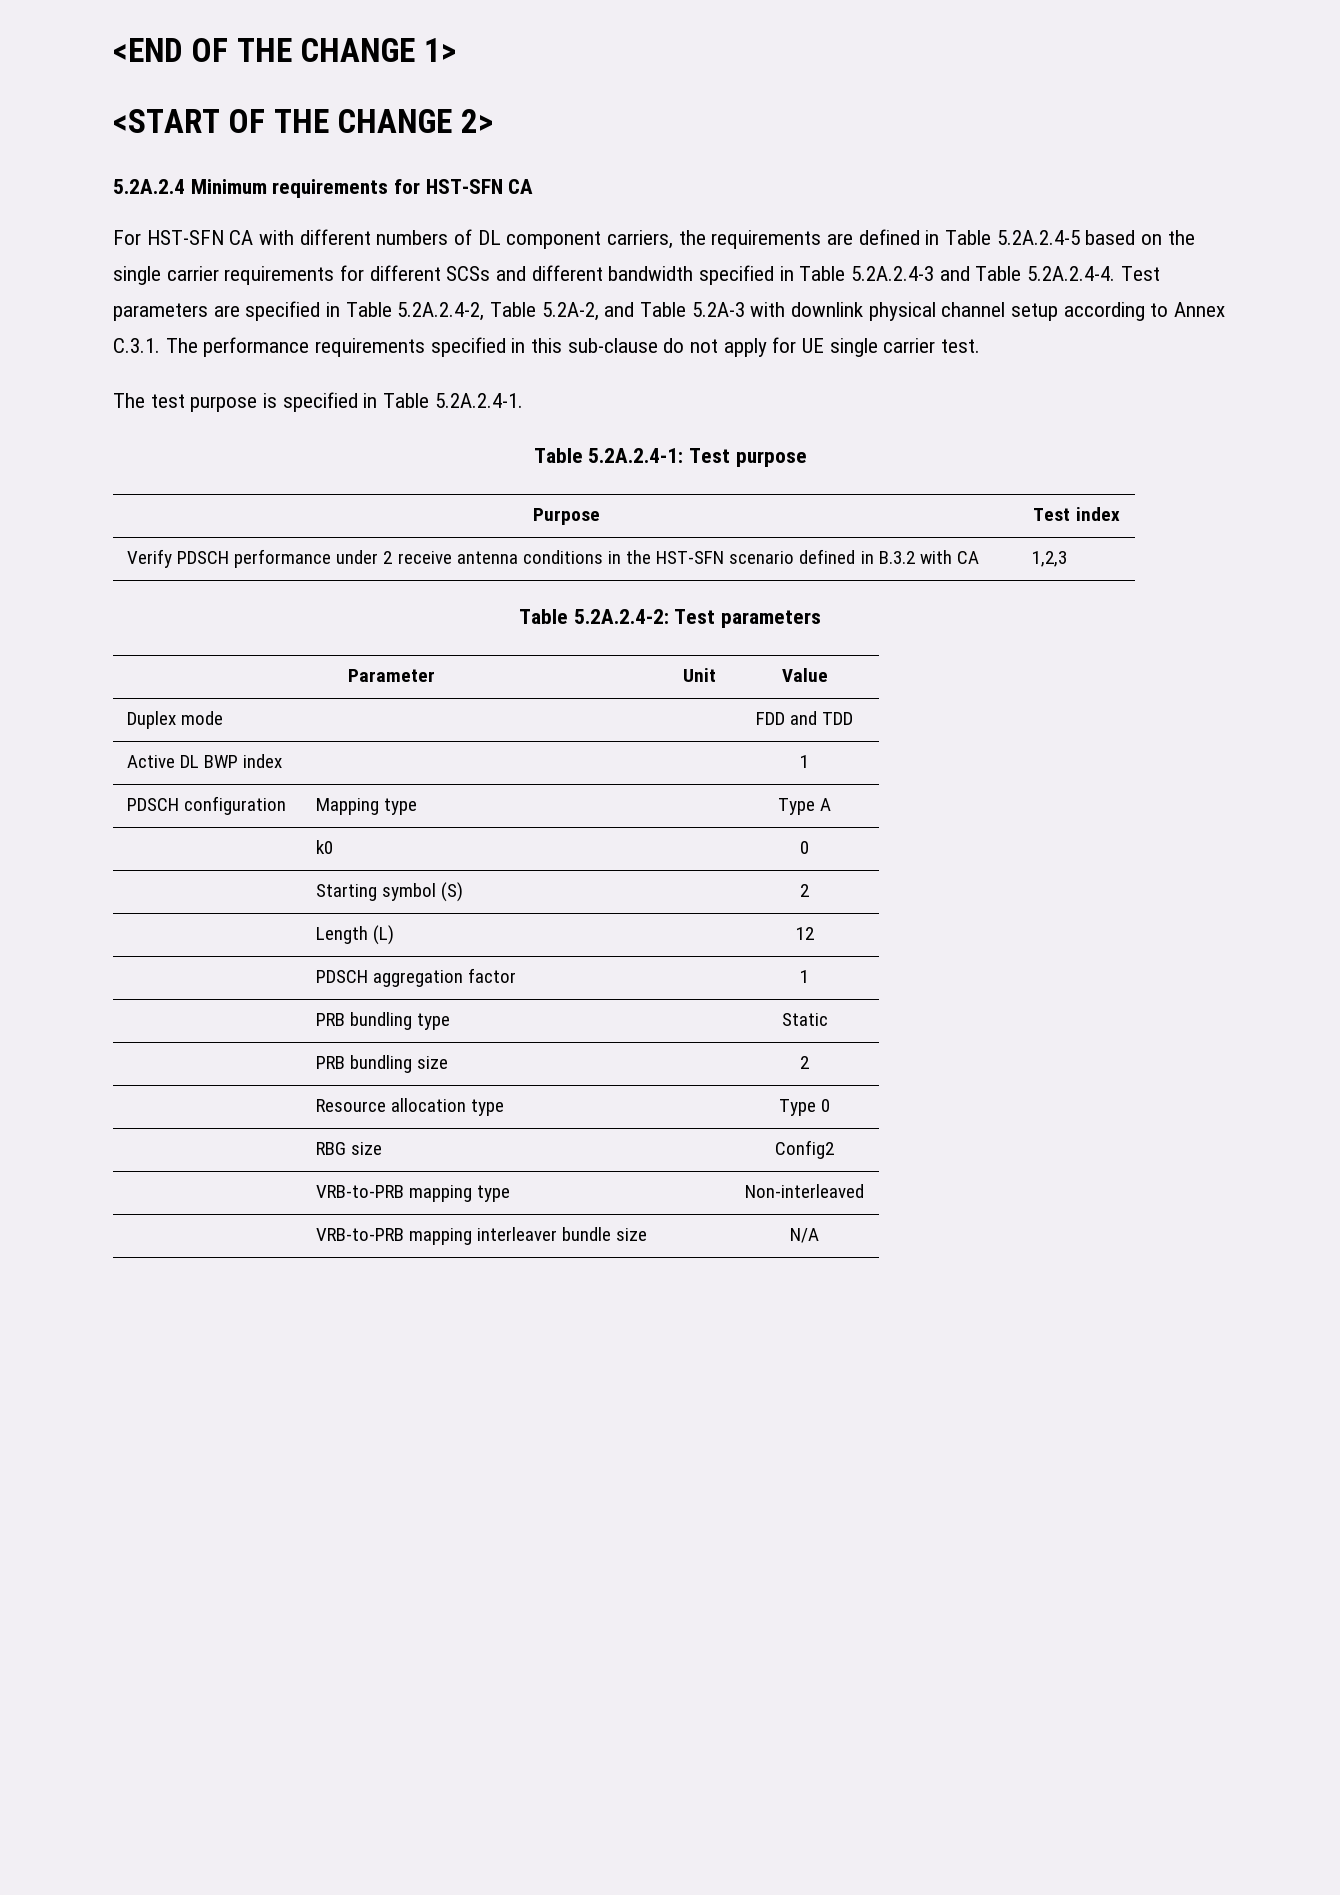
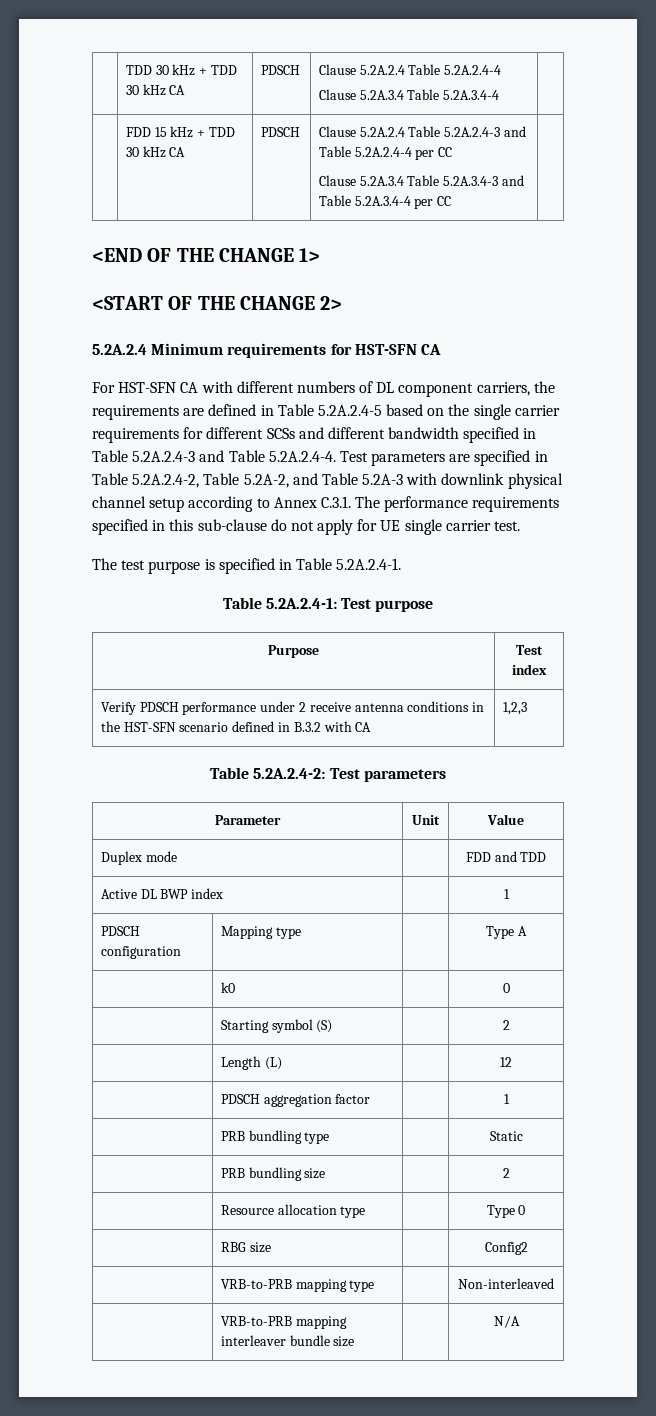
(113, 50) none -> [125,64,237,76] [125,84,186,96] [260,65,300,75] [318,64,502,75] [318,89,500,100] [125,126,235,138] [125,146,186,158] [260,127,300,137] [318,126,526,137] [318,146,453,160] [318,175,524,186] [318,195,452,209] | TDD 30 kHz + TDD 30 kHz CA | PDSCH | Clause 5.2A.2.4 Table 5.2A.2.4-4 // Clause 5.2A.3.4 Table 5.2A.3.4-4 | // | FDD 15 kHz + TDD 30 kHz CA | PDSCH | Clause 5.2A.2.4 Table 5.2A.2.4-3 and Table 5.2A.2.4-4 per CC // Clause 5.2A.3.4 Table 5.2A.3.4-3 and Table 5.2A.3.4-4 per CC | //

